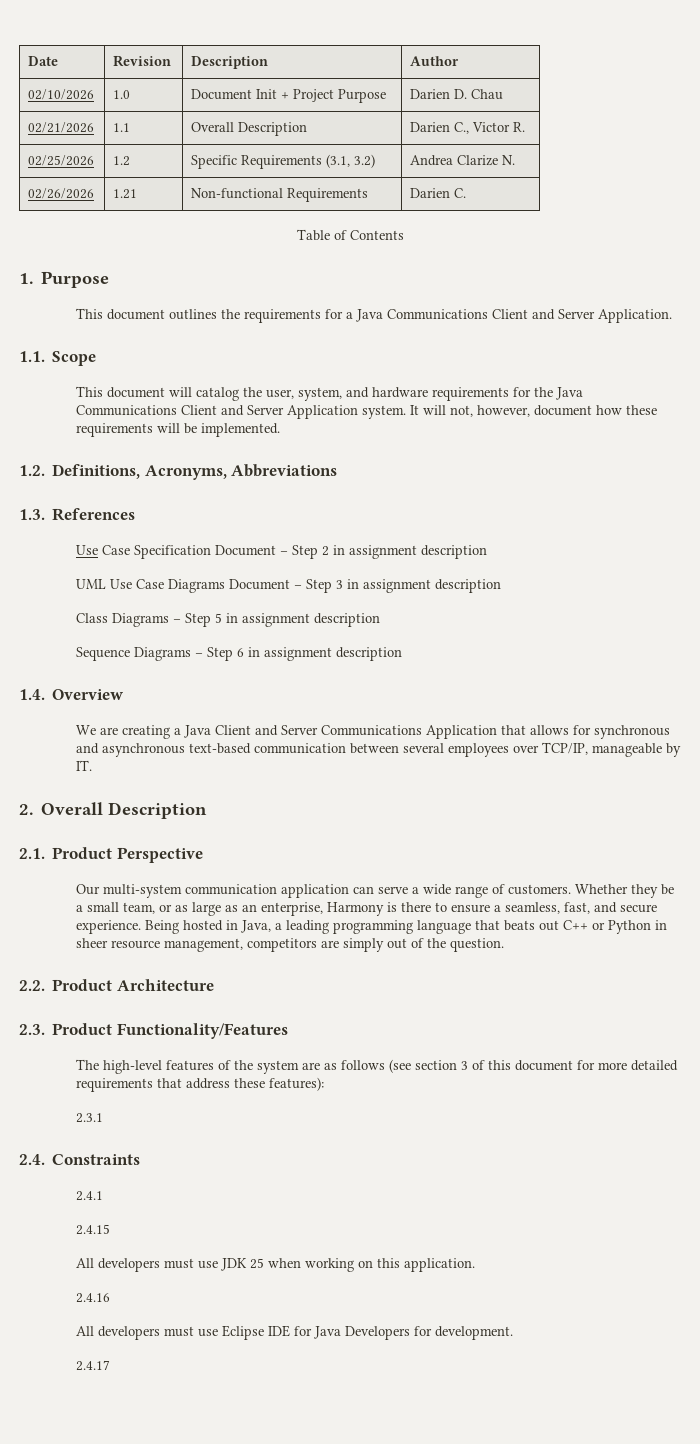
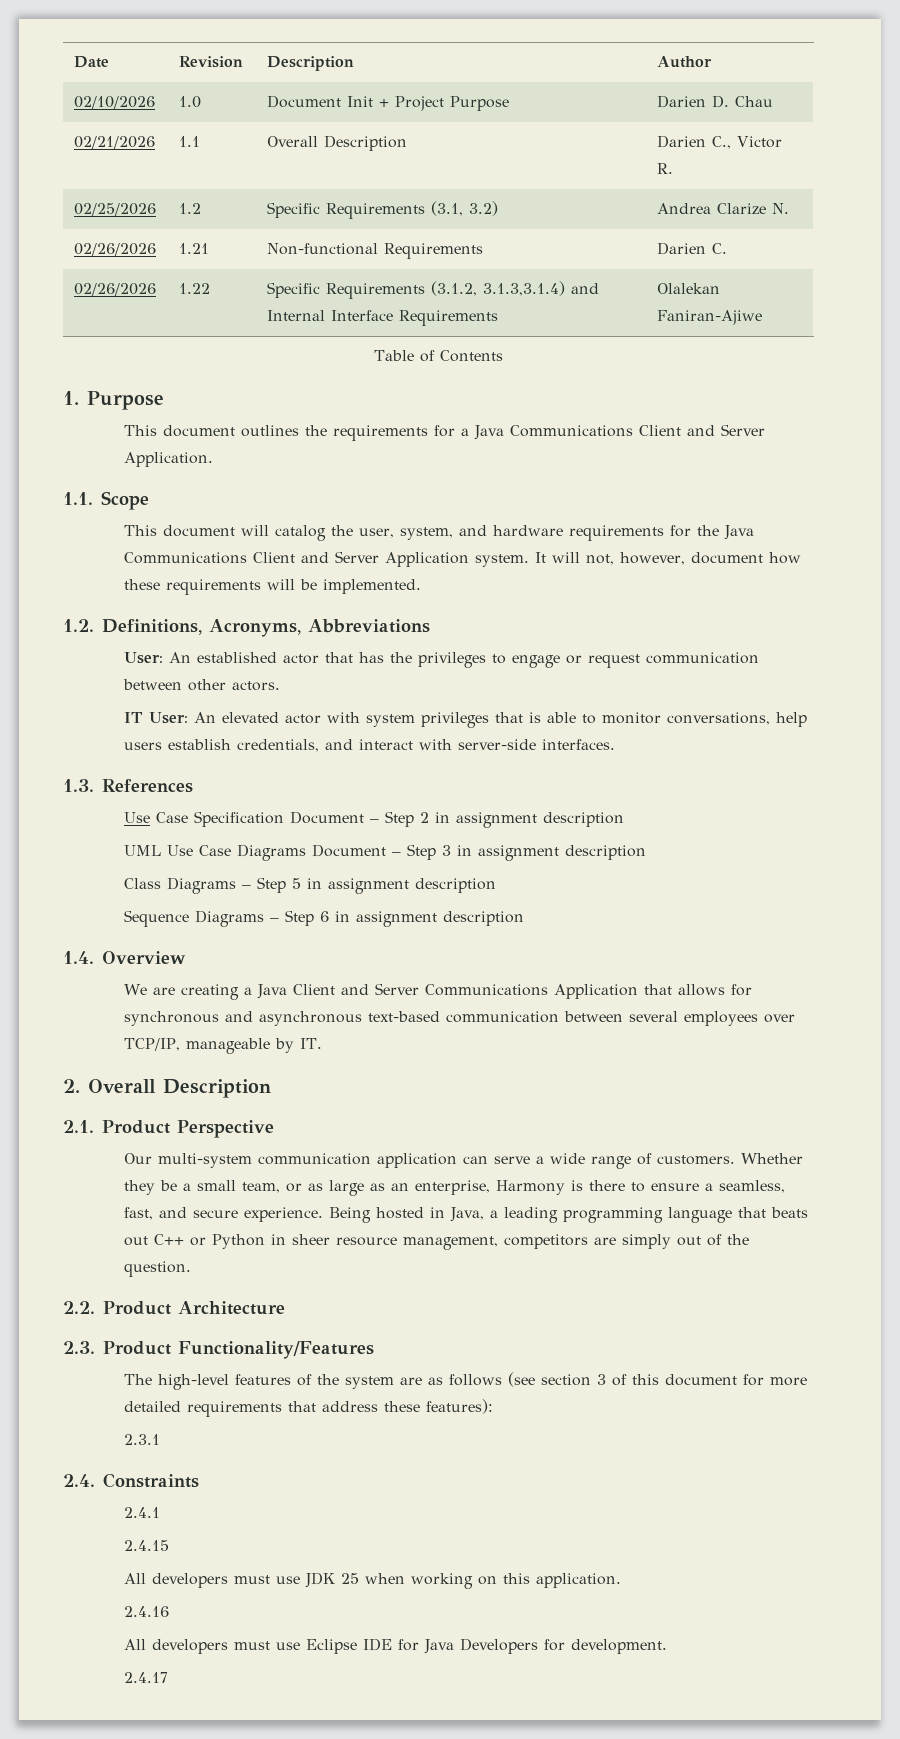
(467, 193) none -> [74,283,157,296] [179,283,211,294] [267,281,600,299] [267,310,499,326] [657,283,721,294] [657,310,763,325] // 02/26/2026 | 1.22 | Specific Requirements (3.1.2, 3.1.3,3.1.4) and Internal Interface Requirements | Olalekan Faniran-Ajiwe
(338, 470) none -> [124,652,760,668] [123,679,281,691] [124,712,808,728] [124,739,616,752] // User: An established actor that has the privileges to engage or request communication between other actors. // IT User: An elevated actor with system privileges that is able to monitor conversations, help users establish credentials, and interact with server-side interfaces.

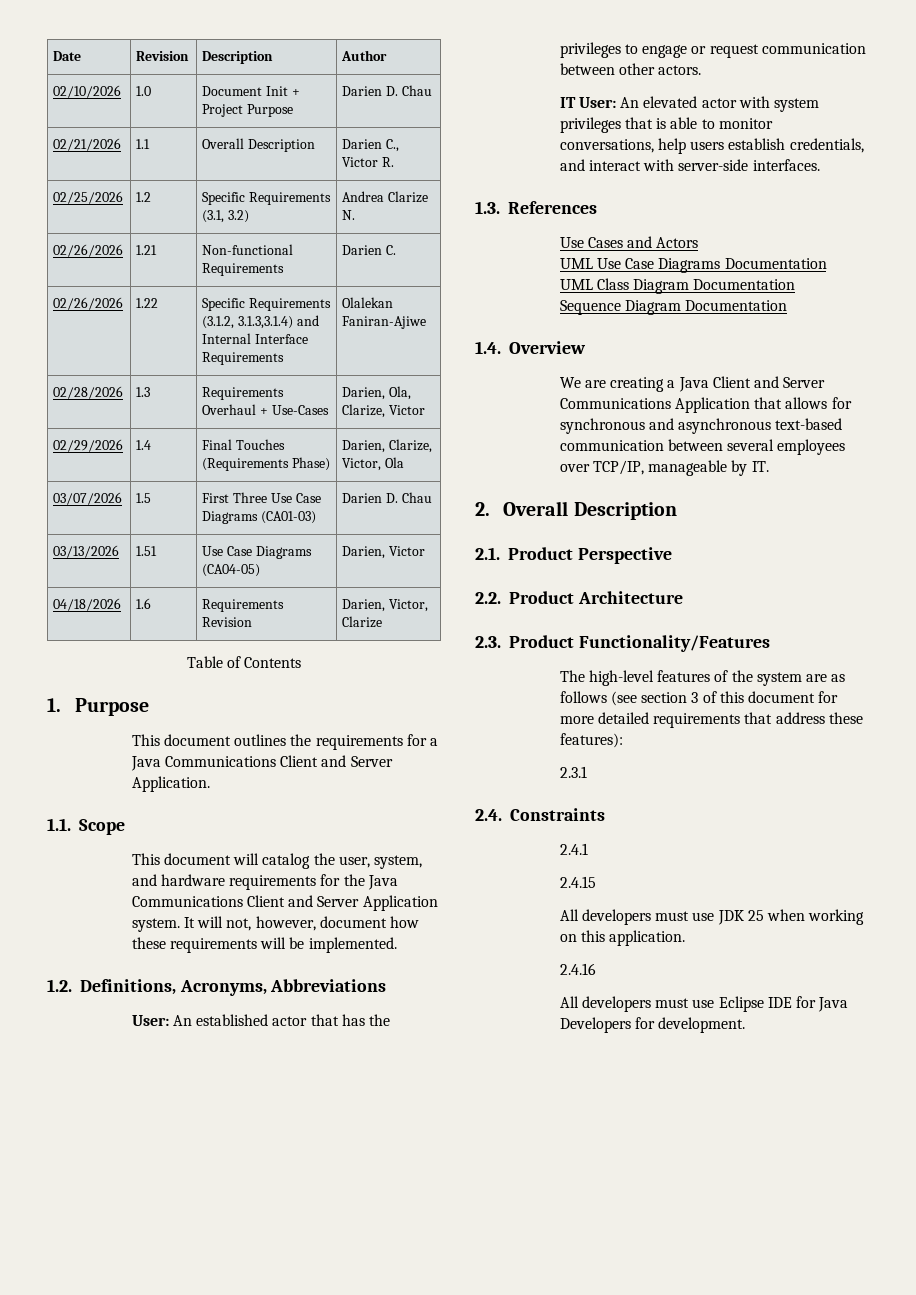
(763, 317) none -> [53,386,124,399] [136,387,151,397] [202,387,285,400] [202,404,329,415] [342,386,412,400] [342,404,426,418] [53,439,124,452] [136,440,152,450] [202,439,286,450] [202,457,331,471] [342,439,433,453] [342,457,405,471] [53,492,123,505] [136,493,152,503] [202,492,321,503] [202,511,317,524] [342,492,432,503] [53,545,120,558] [136,546,158,556] [202,546,312,559] [202,564,261,577] [342,546,426,559] [53,598,122,611] [136,598,152,609] [202,599,285,612] [202,617,253,627] [342,599,429,612] [342,616,383,628] // 02/28/2026 | 1.3 | Requirements Overhaul + Use-Cases | Darien, Ola, Clarize, Victor // 02/29/2026 | 1.4 | Final Touches (Requirements Phase) | Darien, Clarize, Victor, Ola // 03/07/2026 | 1.5 | First Three Use Case Diagrams (CA01-03) | Darien D. Chau // 03/13/2026 | 1.51 | Use Case Diagrams (CA04-05) | Darien, Victor // 04/18/2026 | 1.6 | Requirements Revision | Darien, Victor, Clarize
[156,811,625,828] [124,844,647,861] [124,877,497,894] [124,910,525,927] Case Specification Document – Step 2 in assignment description // UML Use Case Diagrams Document – Step 3 in assignment description // Class Diagrams – Step 5 in assignment description // Sequence Diagrams – Step 6 in assignment description -> [587,236,699,248] [559,258,827,273] [559,278,796,294] [559,300,788,315] Cases and Actors // UML Use Case Diagrams Documentation // UML Class Diagram Documentation // Sequence Diagram Documentation
[124,1153,804,1169] [124,1180,786,1196] [124,1207,809,1223] [124,1234,750,1250] [124,1261,192,1277] // Our multi-system communication application can serve a wide range of customers. Whether they be a small team, or as large as an enterprise, Harmony is there to ensure a seamless, fast, and secure experience. Being hosted in Java, a leading programming language that beats out C++ or Python in sheer resource management, competitors are simply out of the question. -> (672, 555) none
[124,1672,169,1683] // 2.4.17 -> (746, 1025) none

